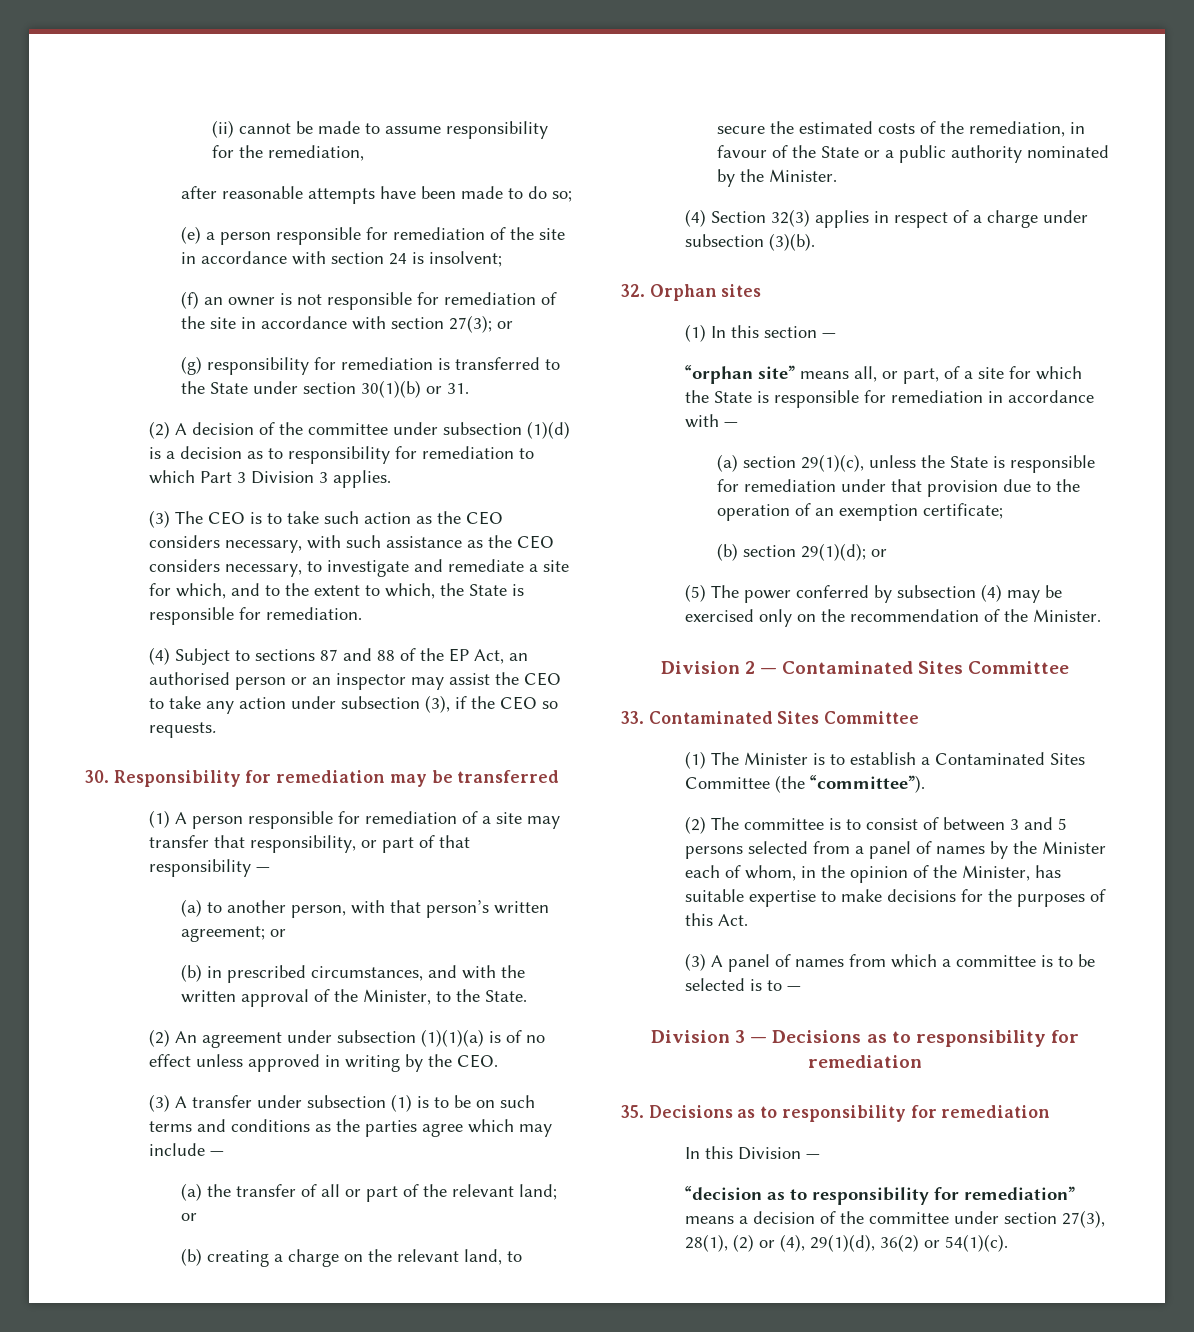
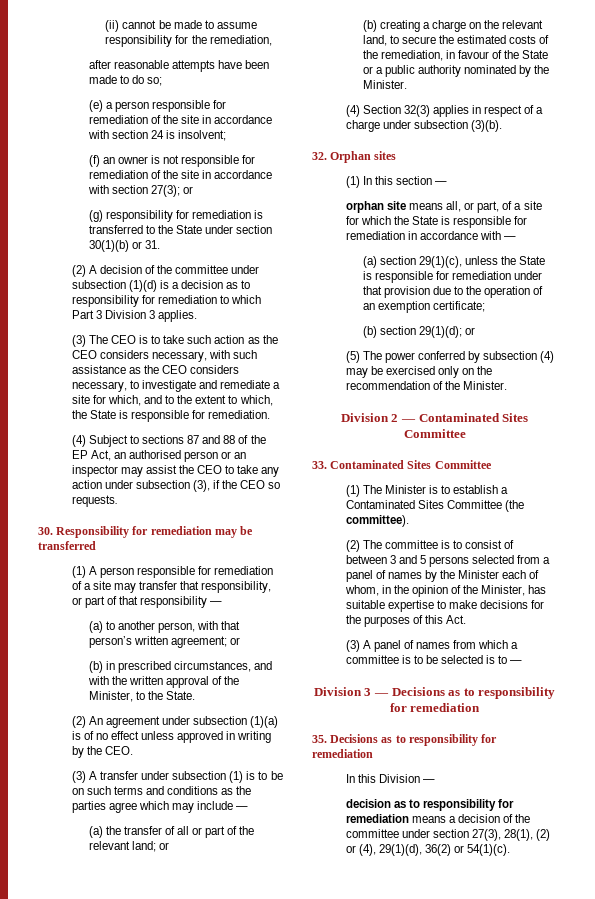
[420,1029,484,1047] (1)(1)(a) -> [250,716,279,728] (1)(a)
[684,365,795,384] “orphan site” -> [345,201,406,213] orphan site
[809,775,925,793] “committee”). -> [345,515,409,527] committee).
[684,1186,1075,1205] “decision as to responsibility for remediation” -> [345,799,515,811] [345,814,409,823] decision as to responsibility for remediation

